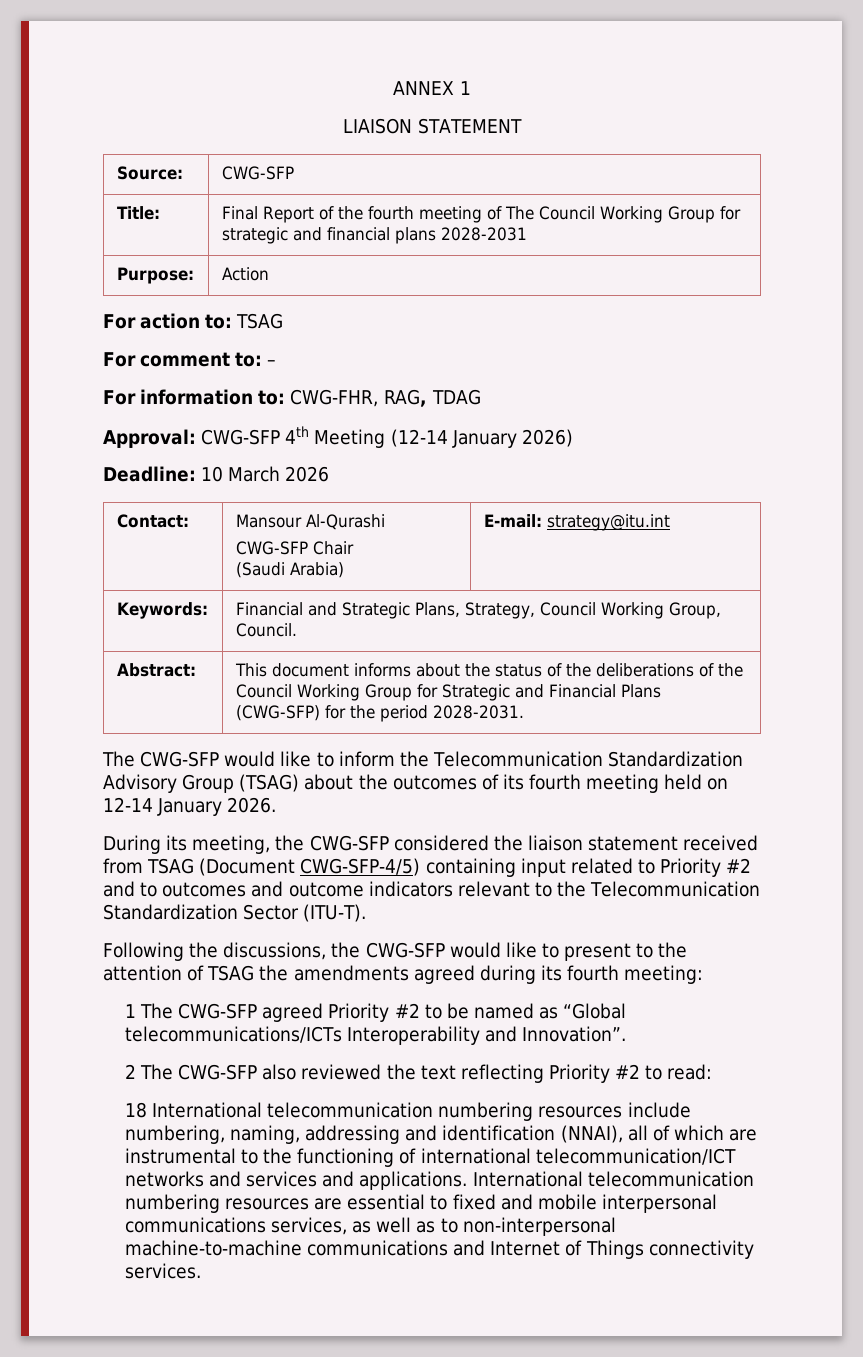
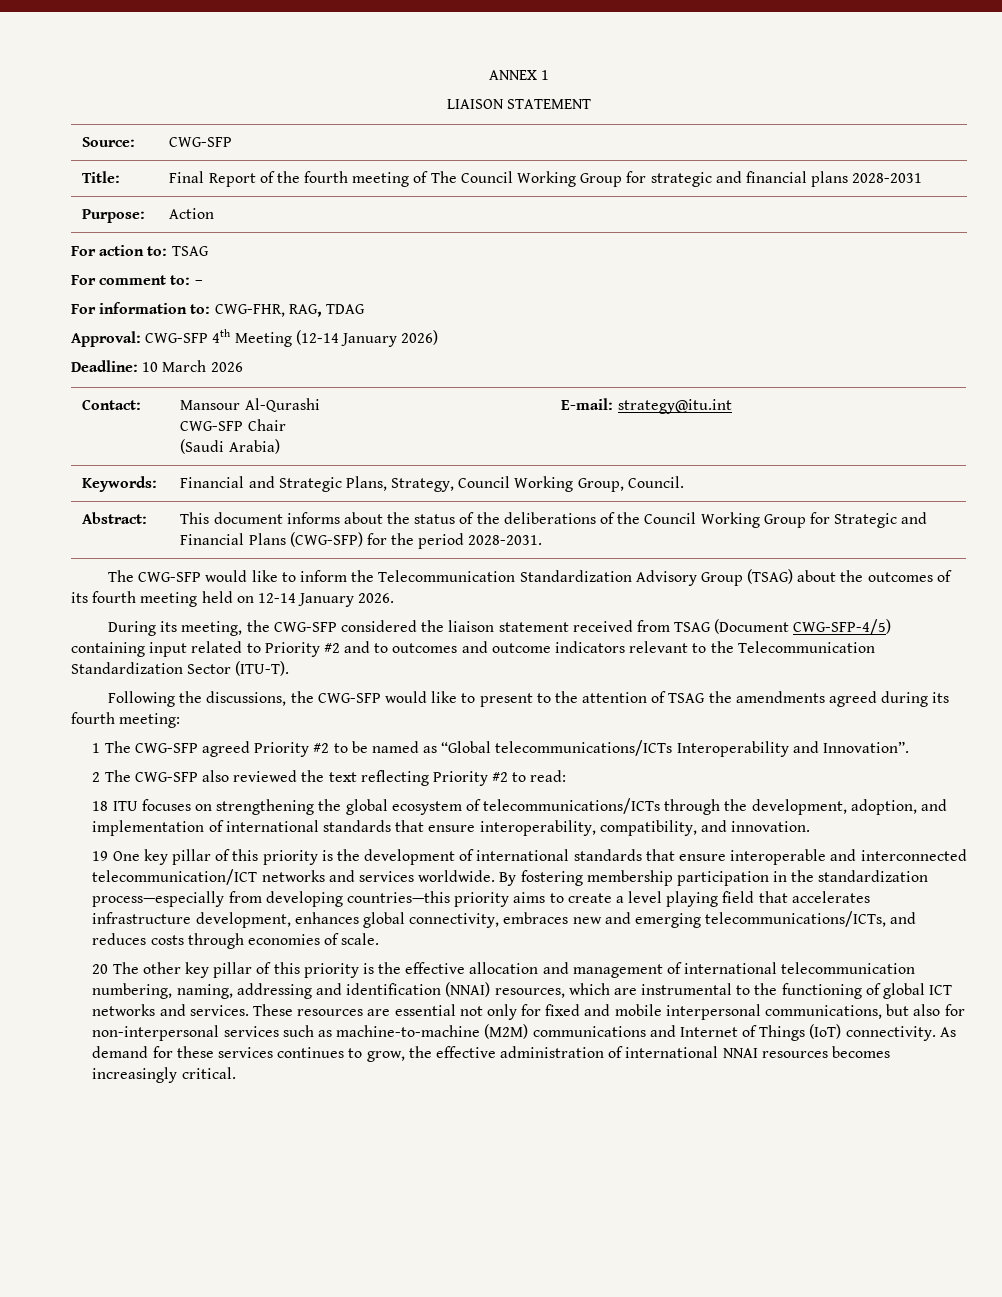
[151,1102,691,1121] International telecommunication numbering resources include -> [112,798,948,815] [92,820,811,836] [92,849,967,865] [92,869,929,886] [92,891,870,907] [92,911,917,928] [92,933,380,949] [92,962,916,978] ITU focuses on strengthening the global ecosystem of telecommunications/ICTs through the development, adoption, and implementation of international standards that ensure interoperability, compatibility, and innovation. // 19 One key pillar of this priority is the development of international standards that ensure interoperable and interconnected telecommunication/ICT networks and services worldwide. By fostering membership participation in the standardization process—especially from developing countries—this priority aims to create a level playing field that accelerates infrastructure development, enhances global connectivity, embraces new and emerging telecommunications/ICTs, and reduces costs through economies of scale. // 20 The other key pillar of this priority is the effective allocation and management of international telecommunication
[560,1125,670,1143] (NNAI), all of -> [445,982,565,998] (NNAI) resources,
[420,1148,736,1165] [124,1171,754,1190] [124,1194,717,1213] [124,1217,616,1236] [124,1240,302,1256] international telecommunication/ICT networks and services and applications. International telecommunication numbering resources are essential to fixed and mobile interpersonal communications services, as well as to non-interpersonal machine-to-machine -> [883,983,953,999] [92,1004,965,1020] [92,1024,529,1041] global ICT networks and services. These resources are essential not only for fixed and mobile interpersonal communications, but also for non-interpersonal services such as machine-to-machine (M2M)
[648,1240,754,1259] [124,1263,201,1279] connectivity services. -> [809,1024,956,1041] [92,1046,891,1062] [92,1067,236,1083] (IoT) connectivity. As demand for these services continues to grow, the effective administration of international NNAI resources becomes increasingly critical.

